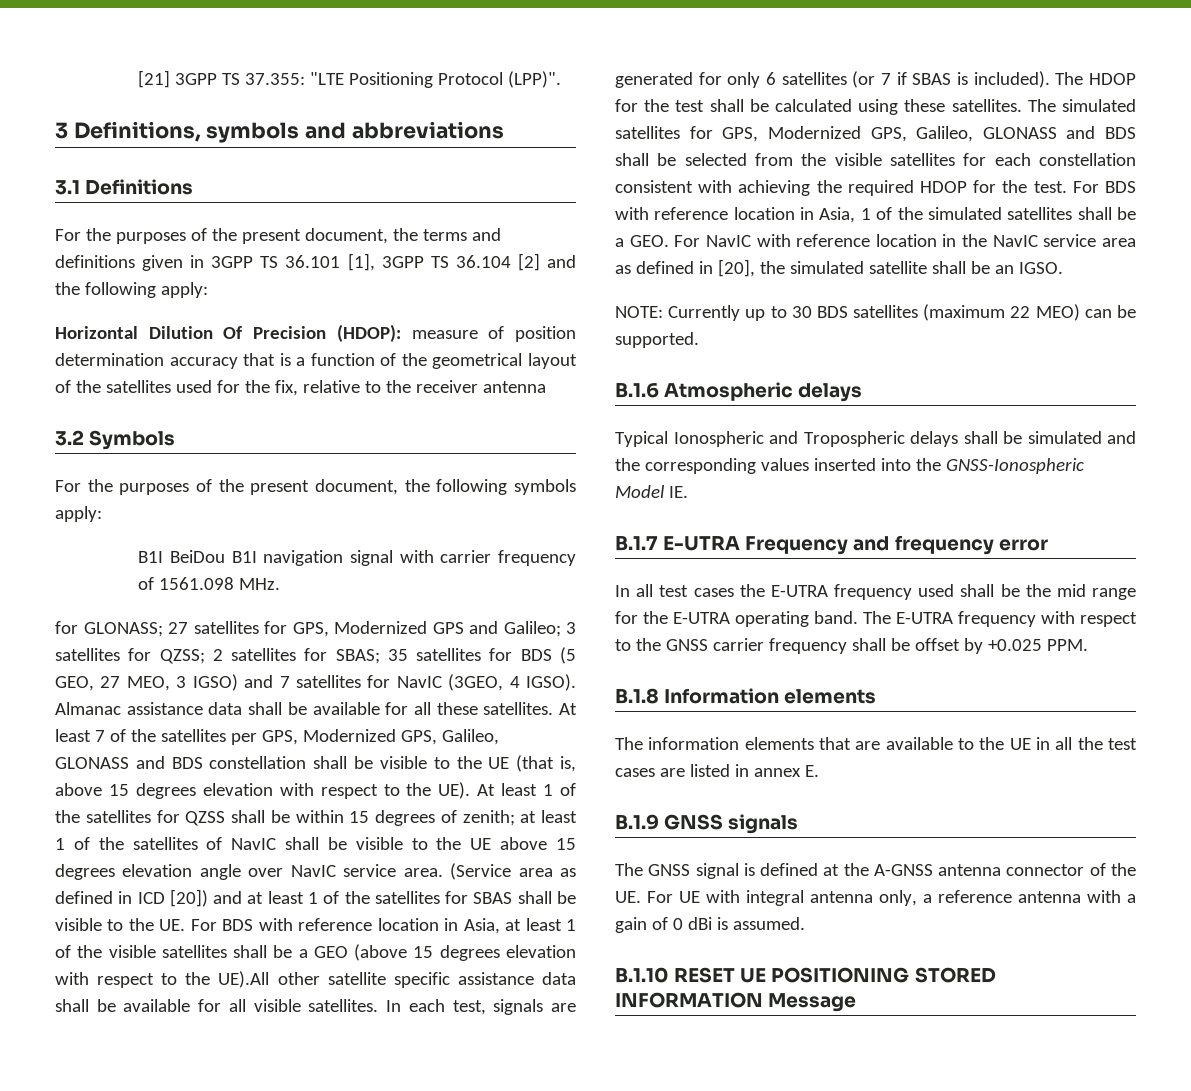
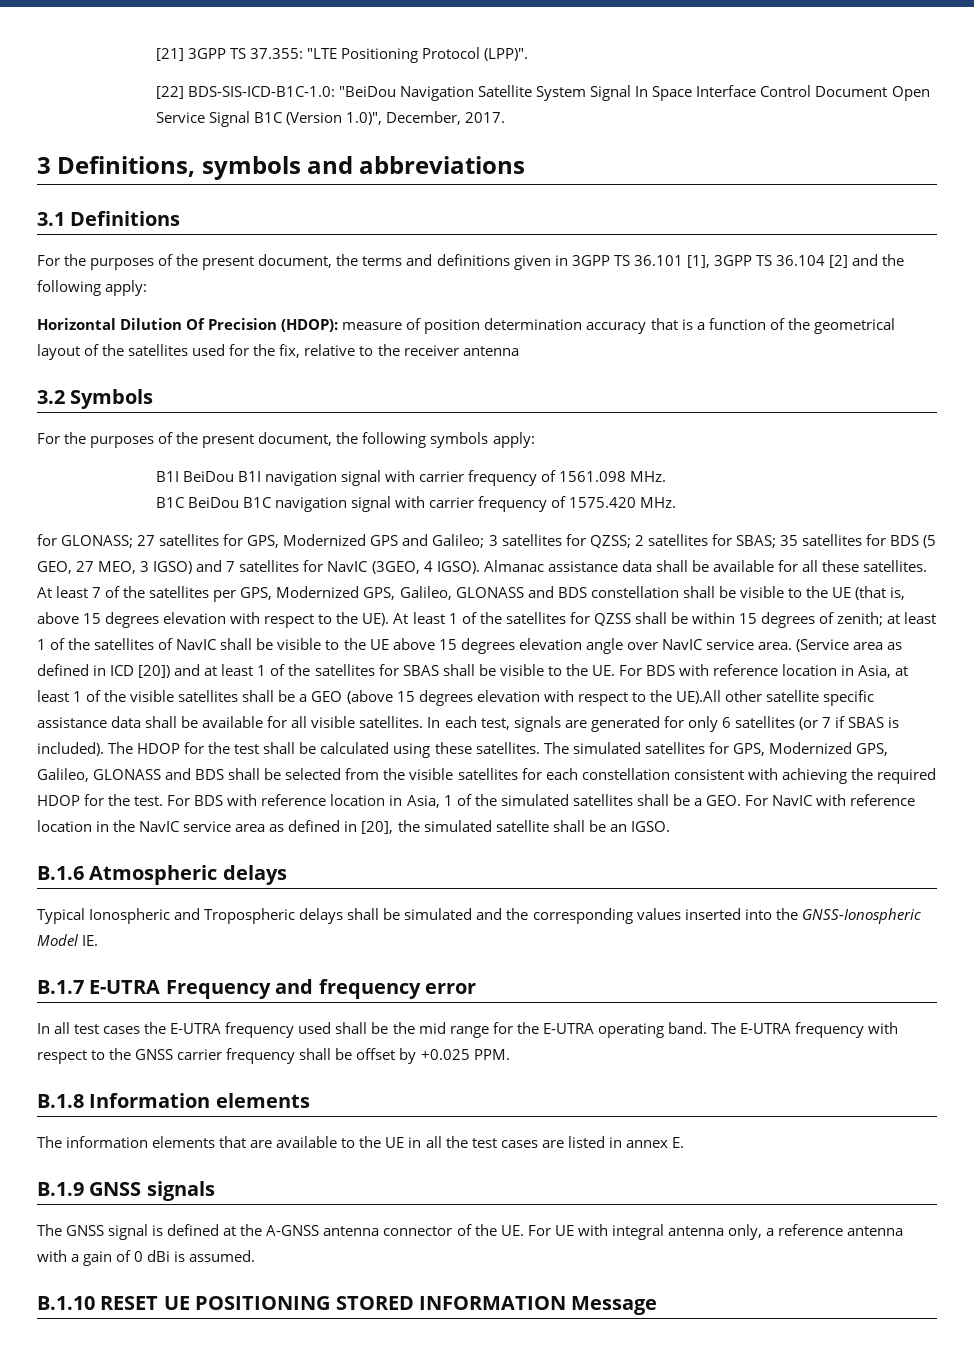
(562, 79) none -> [155,85,930,101] [155,111,506,127] // [22] BDS-SIS-ICD-B1C-1.0: "BeiDou Navigation Satellite System Signal In Space Interface Control Document Open Service Signal B1C (Version 1.0)", December, 2017.
(281, 584) none -> [155,496,677,512] // B1C BeiDou B1C navigation signal with carrier frequency of 1575.420 MHz.
[615,304,1136,321] [615,332,699,348] // NOTE: Currently up to 30 BDS satellites (maximum 22 MEO) can be supported. -> (670, 826) none

